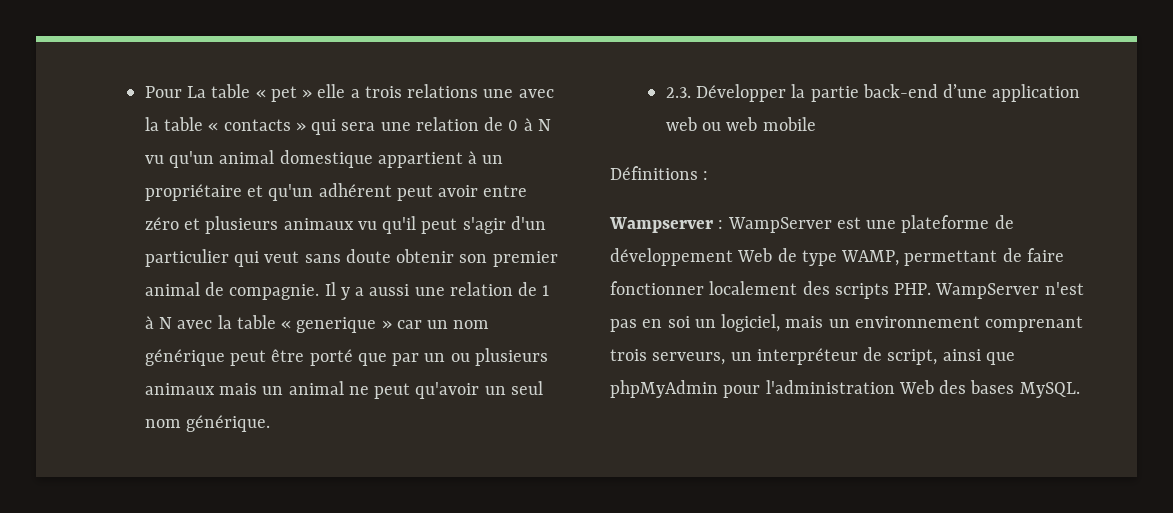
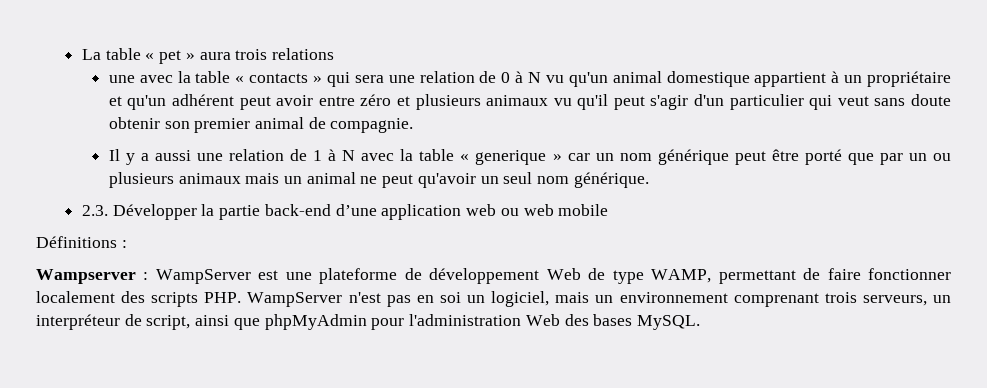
[144,86,182,98] Pour -> (82, 54) none
[317,84,360,98] elle a -> [199,52,231,60] aura
(479, 91) none -> (335, 54) //
(320, 292) none -> (414, 125) //

